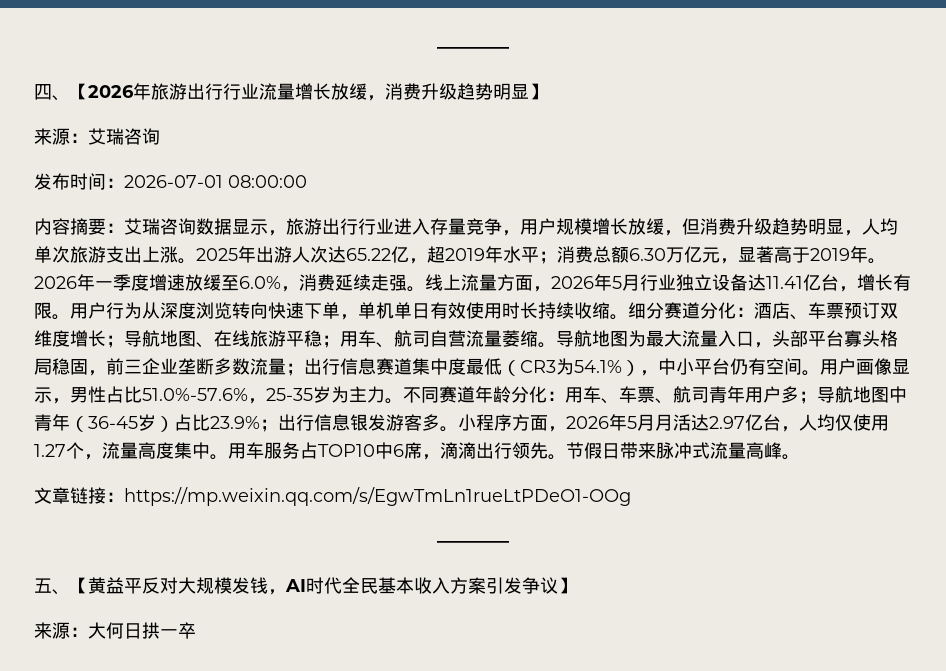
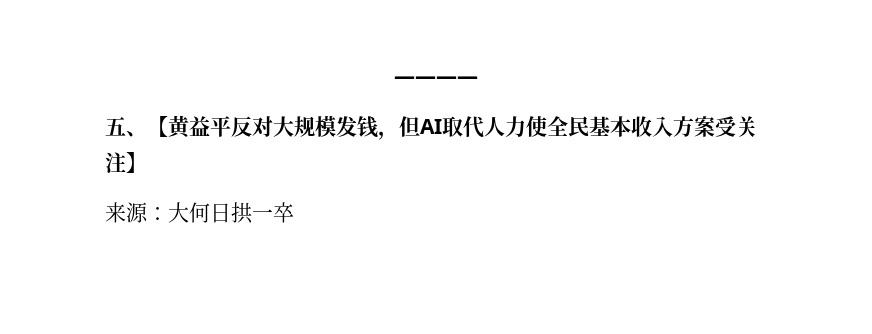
[437,47,509,53] [34,83,547,101] [34,128,160,145] [34,173,307,190] [34,218,898,236] [34,246,886,264] [34,274,911,292] [34,302,898,320] [34,330,898,348] [34,358,910,376] [34,386,907,404] [34,414,889,432] [34,442,800,460] [34,487,631,506] [437,541,509,547] ———— // 四、【2026年旅游出行行业流量增长放缓，消费升级趋势明显】 // 来源：艾瑞咨询 // 发布时间：2026-07-01 08:00:00 // 内容摘要：艾瑞咨询数据显示，旅游出行行业进入存量竞争，用户规模增长放缓，但消费升级趋势明显，人均单次旅游支出上涨。2025年出游人次达65.22亿，超2019年水平；消费总额6.30万亿元，显著高于2019年。2026年一季度增速放缓至6.0%，消费延续走强。线上流量方面，2026年5月行业独立设备达11.41亿台，增长有限。用户行为从深度浏览转向快速下单，单机单日有效使用时长持续收缩。细分赛道分化：酒店、车票预订双维度增长；导航地图、在线旅游平稳；用车、航司自营流量萎缩。导航地图为最大流量入口，头部平台寡头格局稳固，前三企业垄断多数流量；出行信息赛道集中度最低（CR3为54.1%），中小平台仍有空间。用户画像显示，男性占比51.0%-57.6%，25-35岁为主力。不同赛道年龄分化：用车、车票、航司青年用户多；导航地图中青年（36-45岁）占比23.9%；出行信息银发游客多。小程序方面，2026年5月月活达2.97亿台，人均仅使用1.27个，流量高度集中。用车服务占TOP10中6席，滴滴出行领先。节假日带来脉冲式流量高峰。 // 文章链接：https://mp.weixin.qq.com/s/EgwTmLn1rueLtPDeO1-OOg // ———— -> [394,76,478,84] ————
[285,577,342,594] AI时代 -> [399,116,547,138] 但AI取代人力使
[486,577,558,594] 引发争议 -> [715,116,757,137] [105,152,126,173] 受关注

